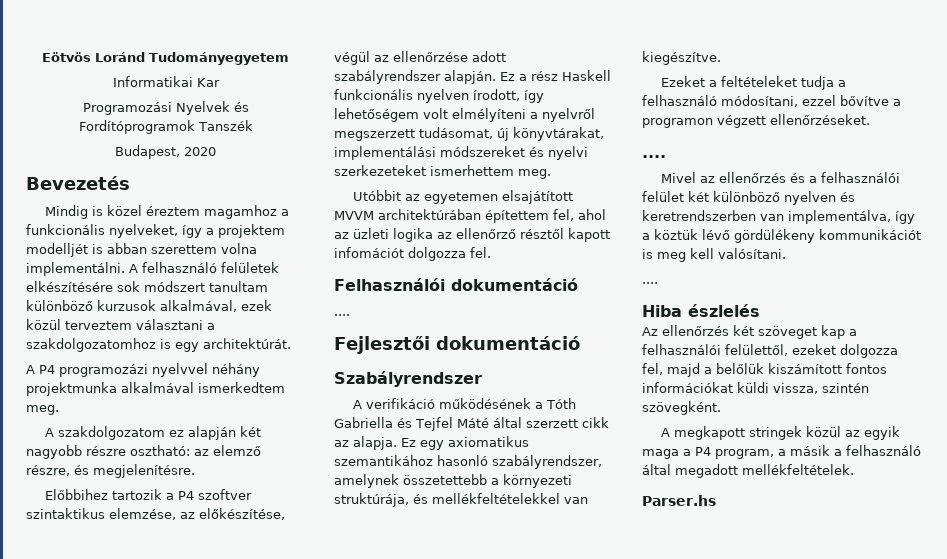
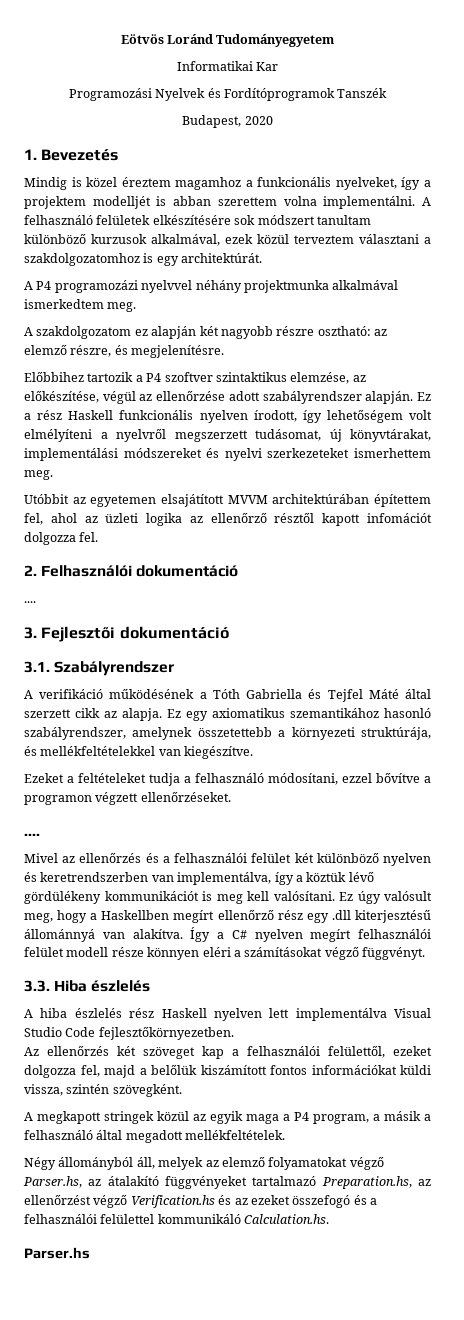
(216, 151) none -> [24,149,37,160] 1.
(491, 252) none -> [24,565,37,576] 2.
(350, 315) none -> [24,627,37,639] 3.
(580, 343) none -> [24,661,50,673] 3.1.
[642,282,658,284] [642,304,760,317] // .... // Hiba észlelés -> [339,891,432,904] [24,909,431,923] [24,927,431,942] [24,946,425,960] [24,980,151,992] [24,1008,431,1021] [24,1026,234,1040] Ez úgy valósult meg, hogy a Haskellben megírt ellenőrző rész egy .dll kiterjesztésű állománnyá van alakítva. Így a C# nyelven megírt felhasználói felület modell része könnyen eléri a számításokat végző függvényt. // 3.3. Hiba észlelés // A hiba észlelés rész Haskell nyelven lett implementálva Visual Studio Code fejlesztőkörnyezetben.
(854, 469) none -> [24,1156,384,1170] [23,1176,431,1189] [24,1194,377,1208] [24,1214,330,1224] // Négy állományból áll, melyek az elemző folyamatokat végző Parser.hs, az átalakító függvényeket tartalmazó Preparation.hs, az ellenőrzést végző Verification.hs és az ezeket összefogó és a felhasználói felülettel kommunikáló Calculation.hs.

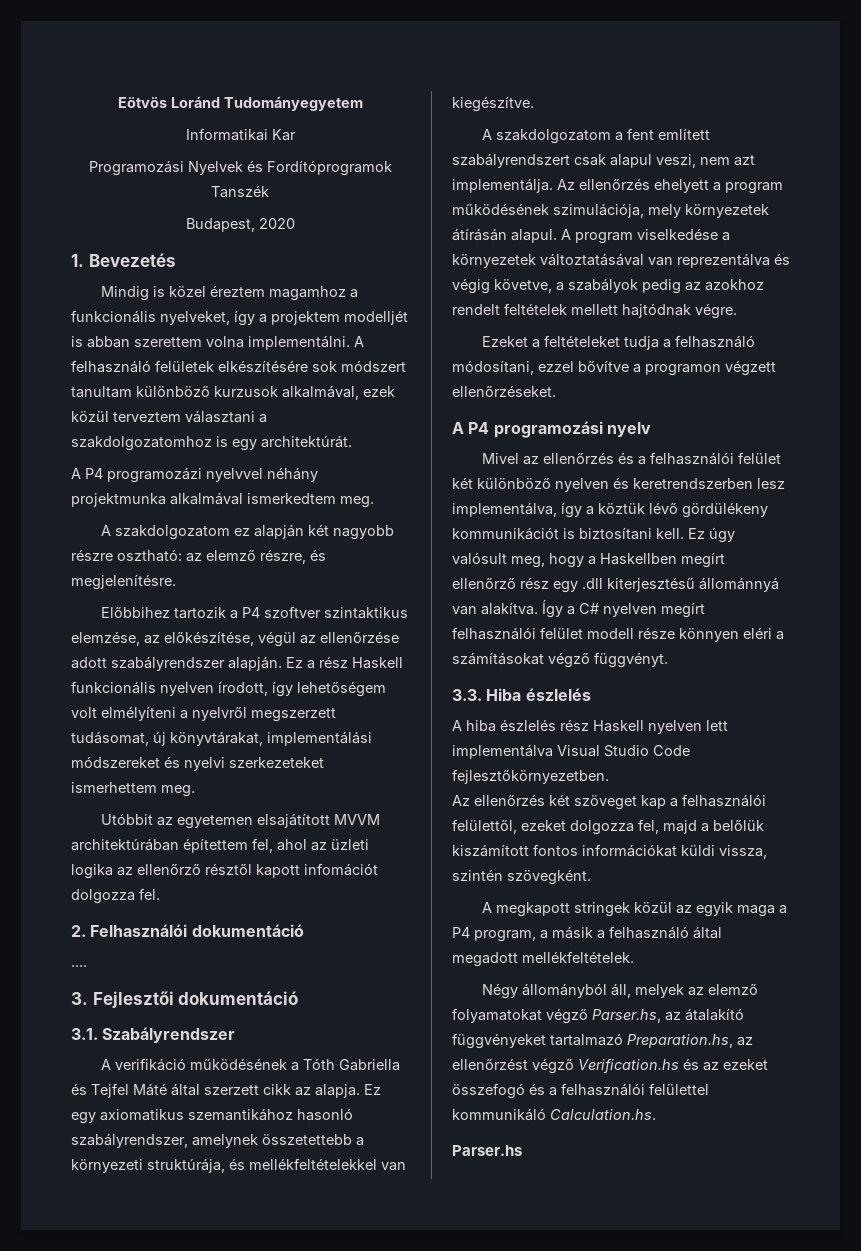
(254, 752) none -> [482,128,711,144] [452,153,755,168] [452,178,783,194] [452,203,769,218] [452,228,730,244] [452,253,790,268] [452,278,764,294] [452,303,737,319] // A szakdolgozatom a fent említett szabályrendszert csak alapul veszi, nem azt implementálja. Az ellenőrzés ehelyett a program működésének szimulációja, mely környezetek átírásán alapul. A program viselkedése a környezetek változtatásával van reprezentálva és végig követve, a szabályok pedig az azokhoz rendelt feltételek mellett hajtódnak végre.
[24,833,40,836] .... -> [452,421,651,438] A P4 programozási nyelv
[151,875,174,882] van -> [757,478,785,489] lesz
[216,891,335,904] meg kell valósítani. -> [579,527,684,540] biztosítani kell.

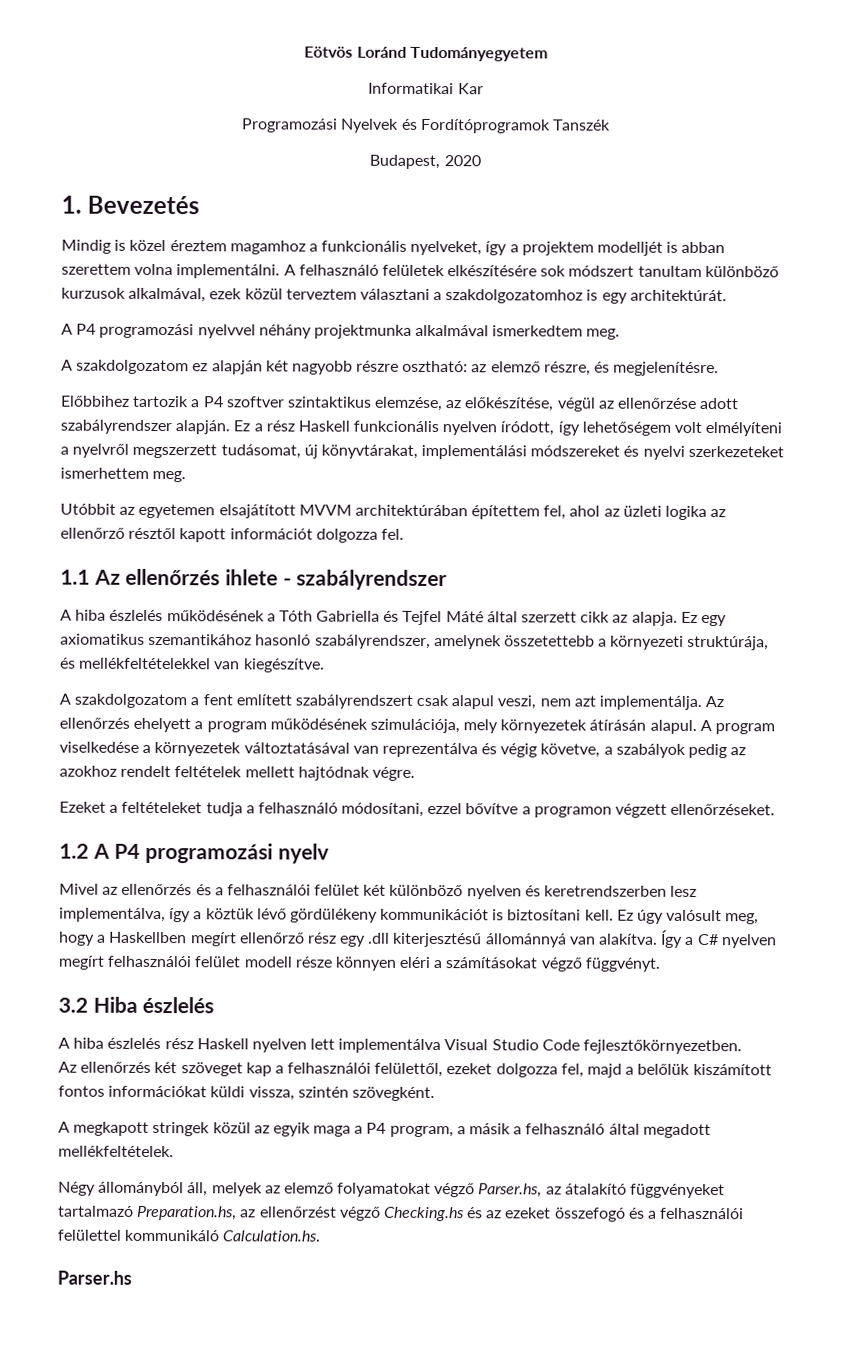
[107,467,202,483] programozázi -> [99,323,195,339] programozási
[218,681,268,696] írodott, -> [500,421,555,436] íródott,
[304,863,378,876] infomációt -> [229,528,313,540] információt
[71,924,304,937] [71,965,87,967] [71,991,299,1008] [71,1027,236,1043] [101,1058,187,1071] 2. Felhasználói dokumentáció // .... // 3. Fejlesztői dokumentáció // 3.1. Szabályrendszer // A verifikáció -> [60,568,448,591] [60,609,164,622] 1.1 Az ellenőrzés ihlete - szabályrendszer // A hiba észlelés
(556, 391) none -> [59,843,89,859] 1.2
[452,689,482,701] 3.3. -> [58,997,88,1013] 3.2
[578,1058,679,1074] Verification.hs -> [383,1206,465,1222] Checking.hs

